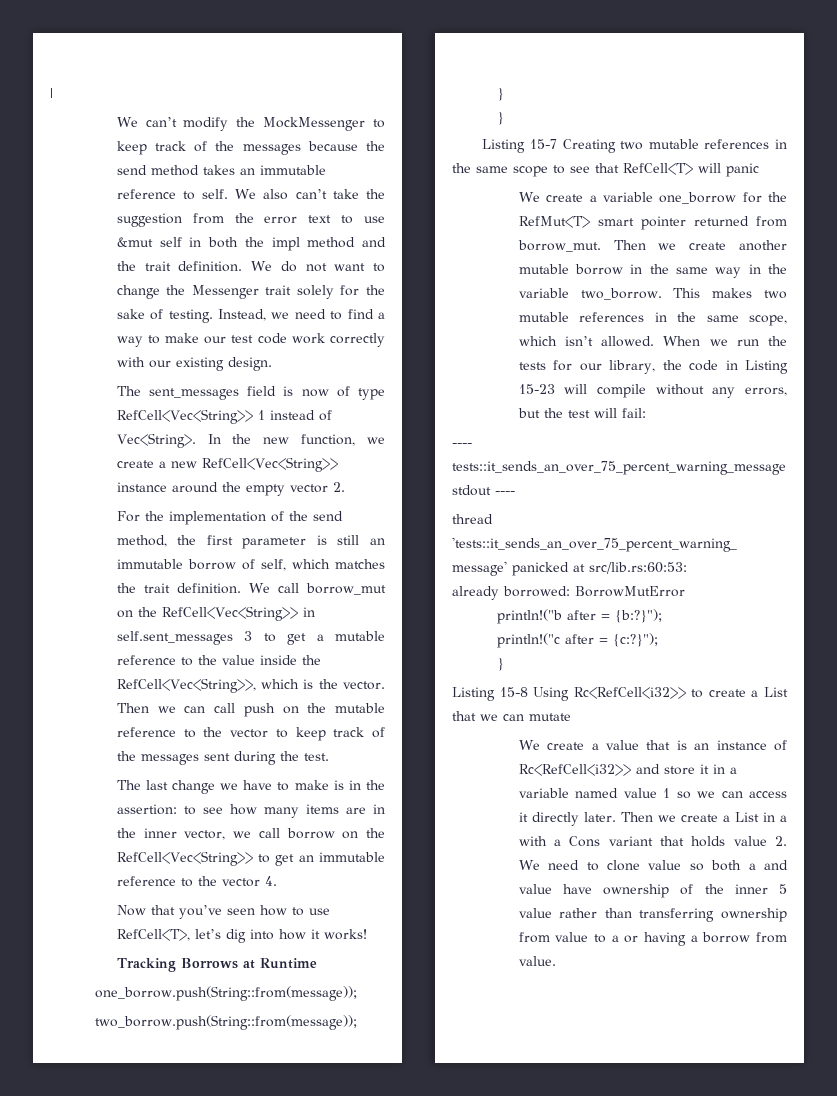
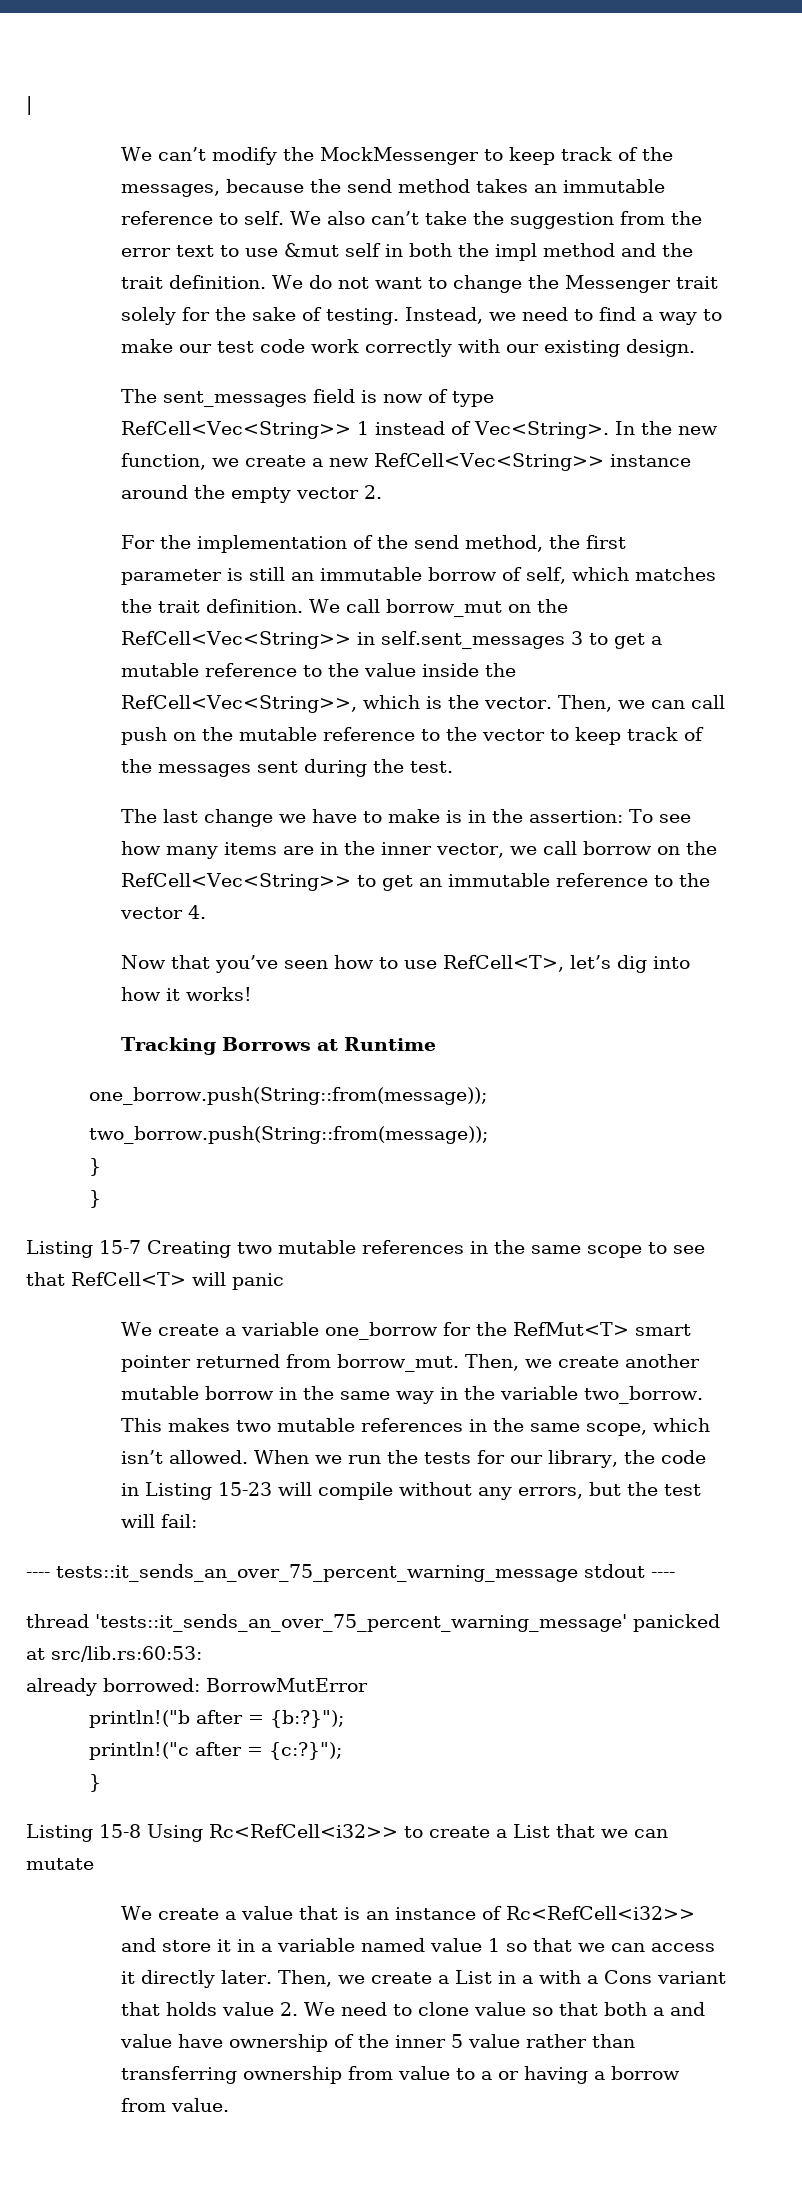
[242,144,301,155] messages -> [120,184,220,197] messages,
[116,703,149,713] Then -> [557,695,612,712] Then,
[183,806,196,815] to -> [628,809,653,823] To
[613,240,646,250] Then -> [464,1354,519,1371] Then,
(691, 795) none -> [532,1938,572,1952] that
[620,812,653,822] Then -> [277,1970,332,1987] Then,
(704, 867) none -> [558,2002,598,2016] that

